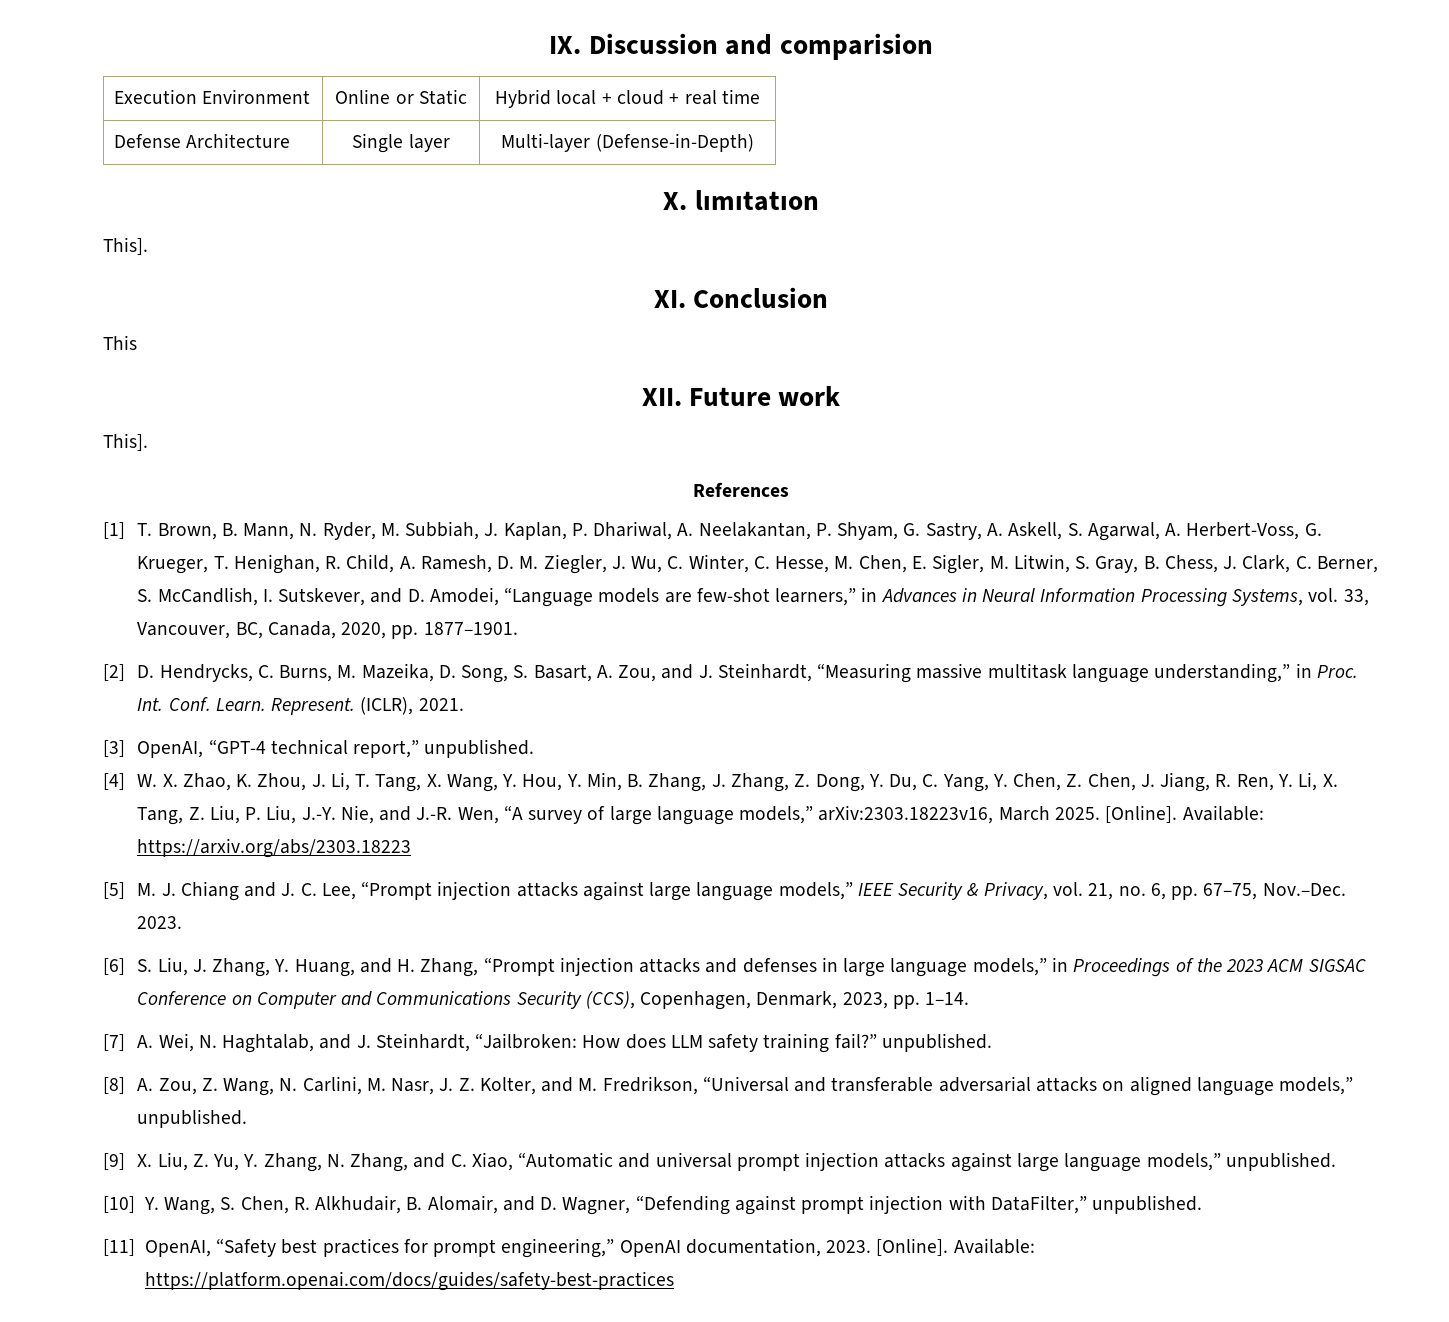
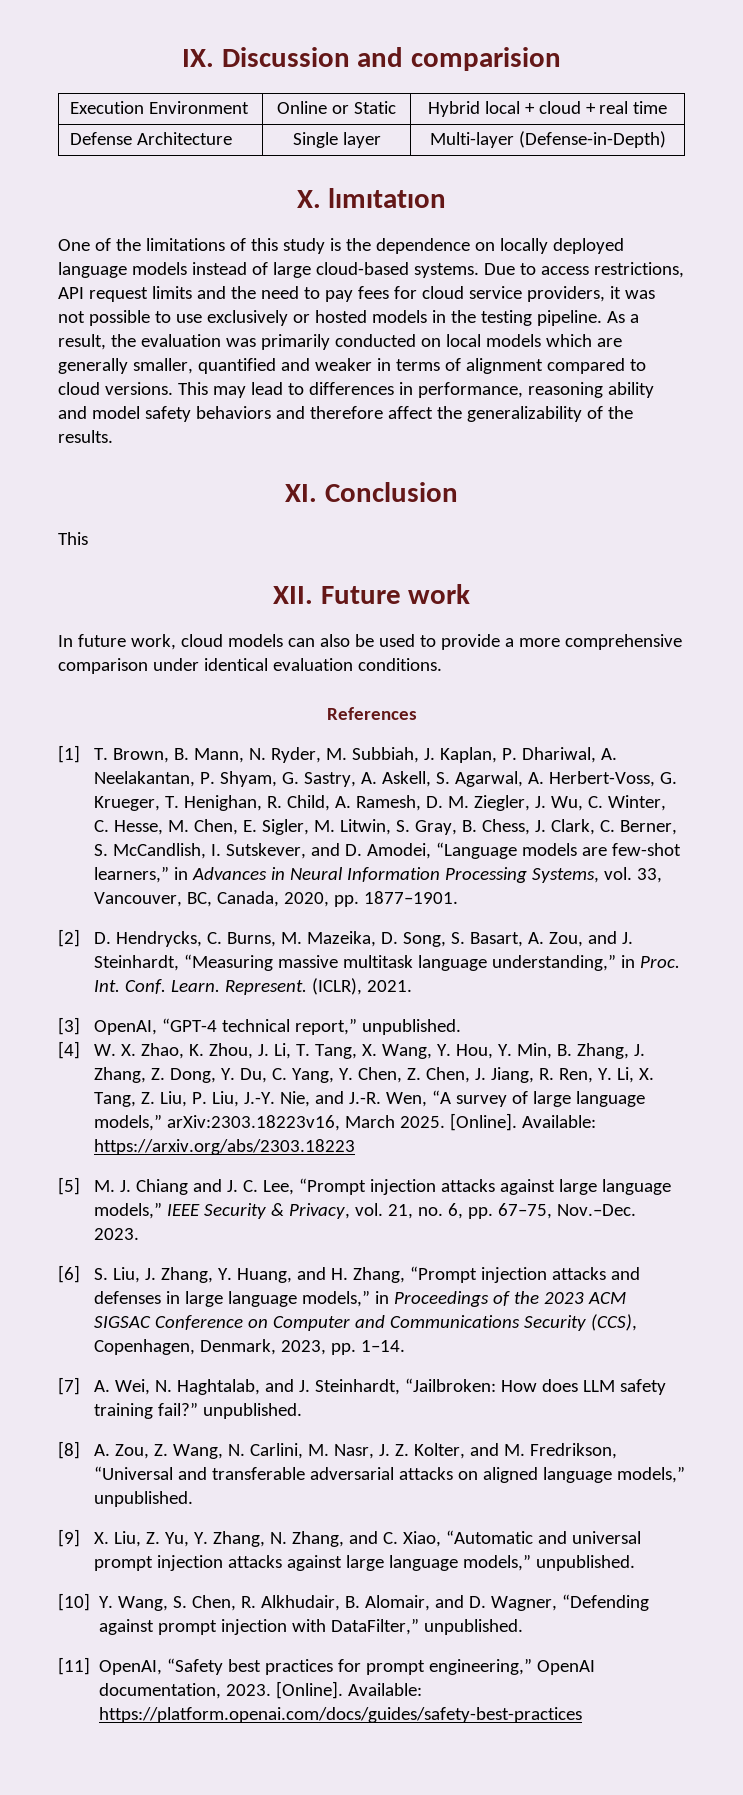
[103,237,148,255] This]. -> [58,238,624,254] [58,262,684,278] [58,286,655,302] [58,310,639,326] [58,334,622,350] [58,358,646,374] [58,382,654,398] [58,406,633,422] [58,430,113,443] One of the limitations of this study is the dependence on locally deployed language models instead of large cloud-based systems. Due to access restrictions, API request limits and the need to pay fees for cloud service providers, it was not possible to use exclusively or hosted models in the testing pipeline. As a result, the evaluation was primarily conducted on local models which are generally smaller, quantified and weaker in terms of alignment compared to cloud versions. This may lead to differences in performance, reasoning ability and model safety behaviors and therefore affect the generalizability of the results.
[103,433,148,451] This]. -> [58,634,682,650] [58,658,442,674] In future work, cloud models can also be used to provide a more comprehensive comparison under identical evaluation conditions.

